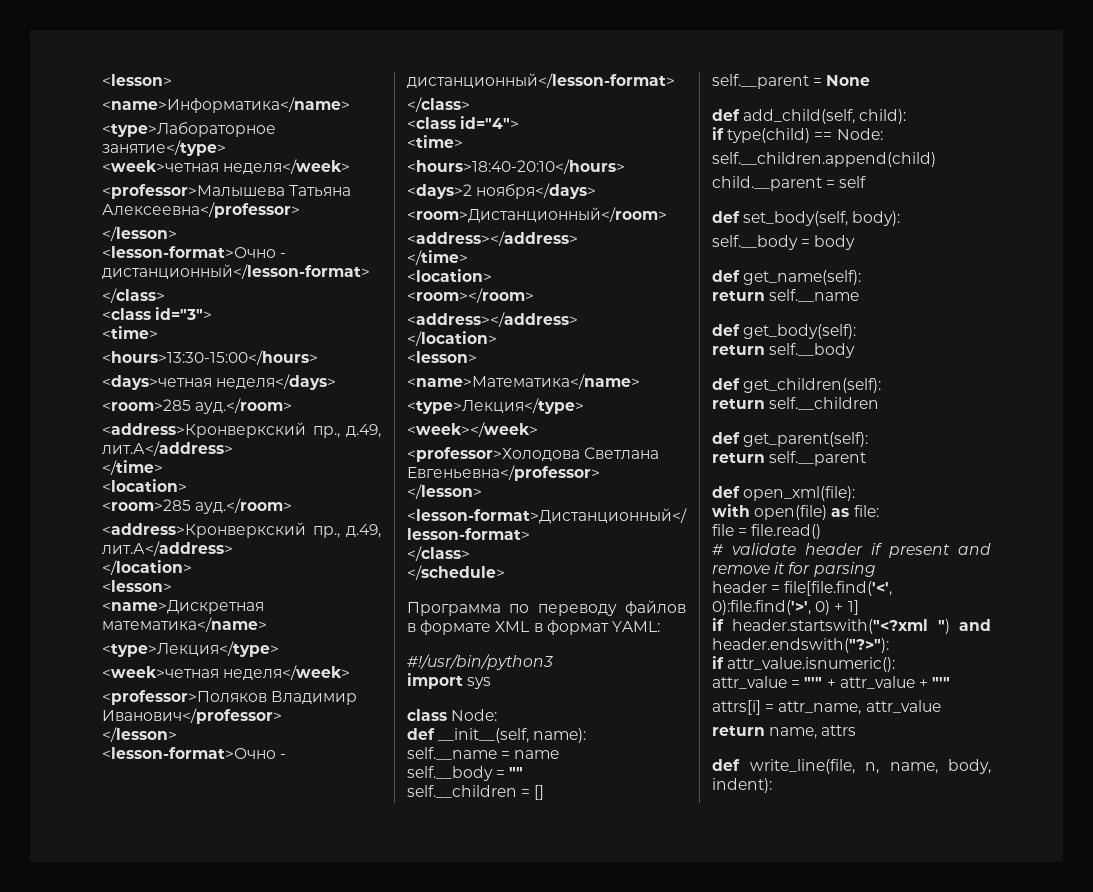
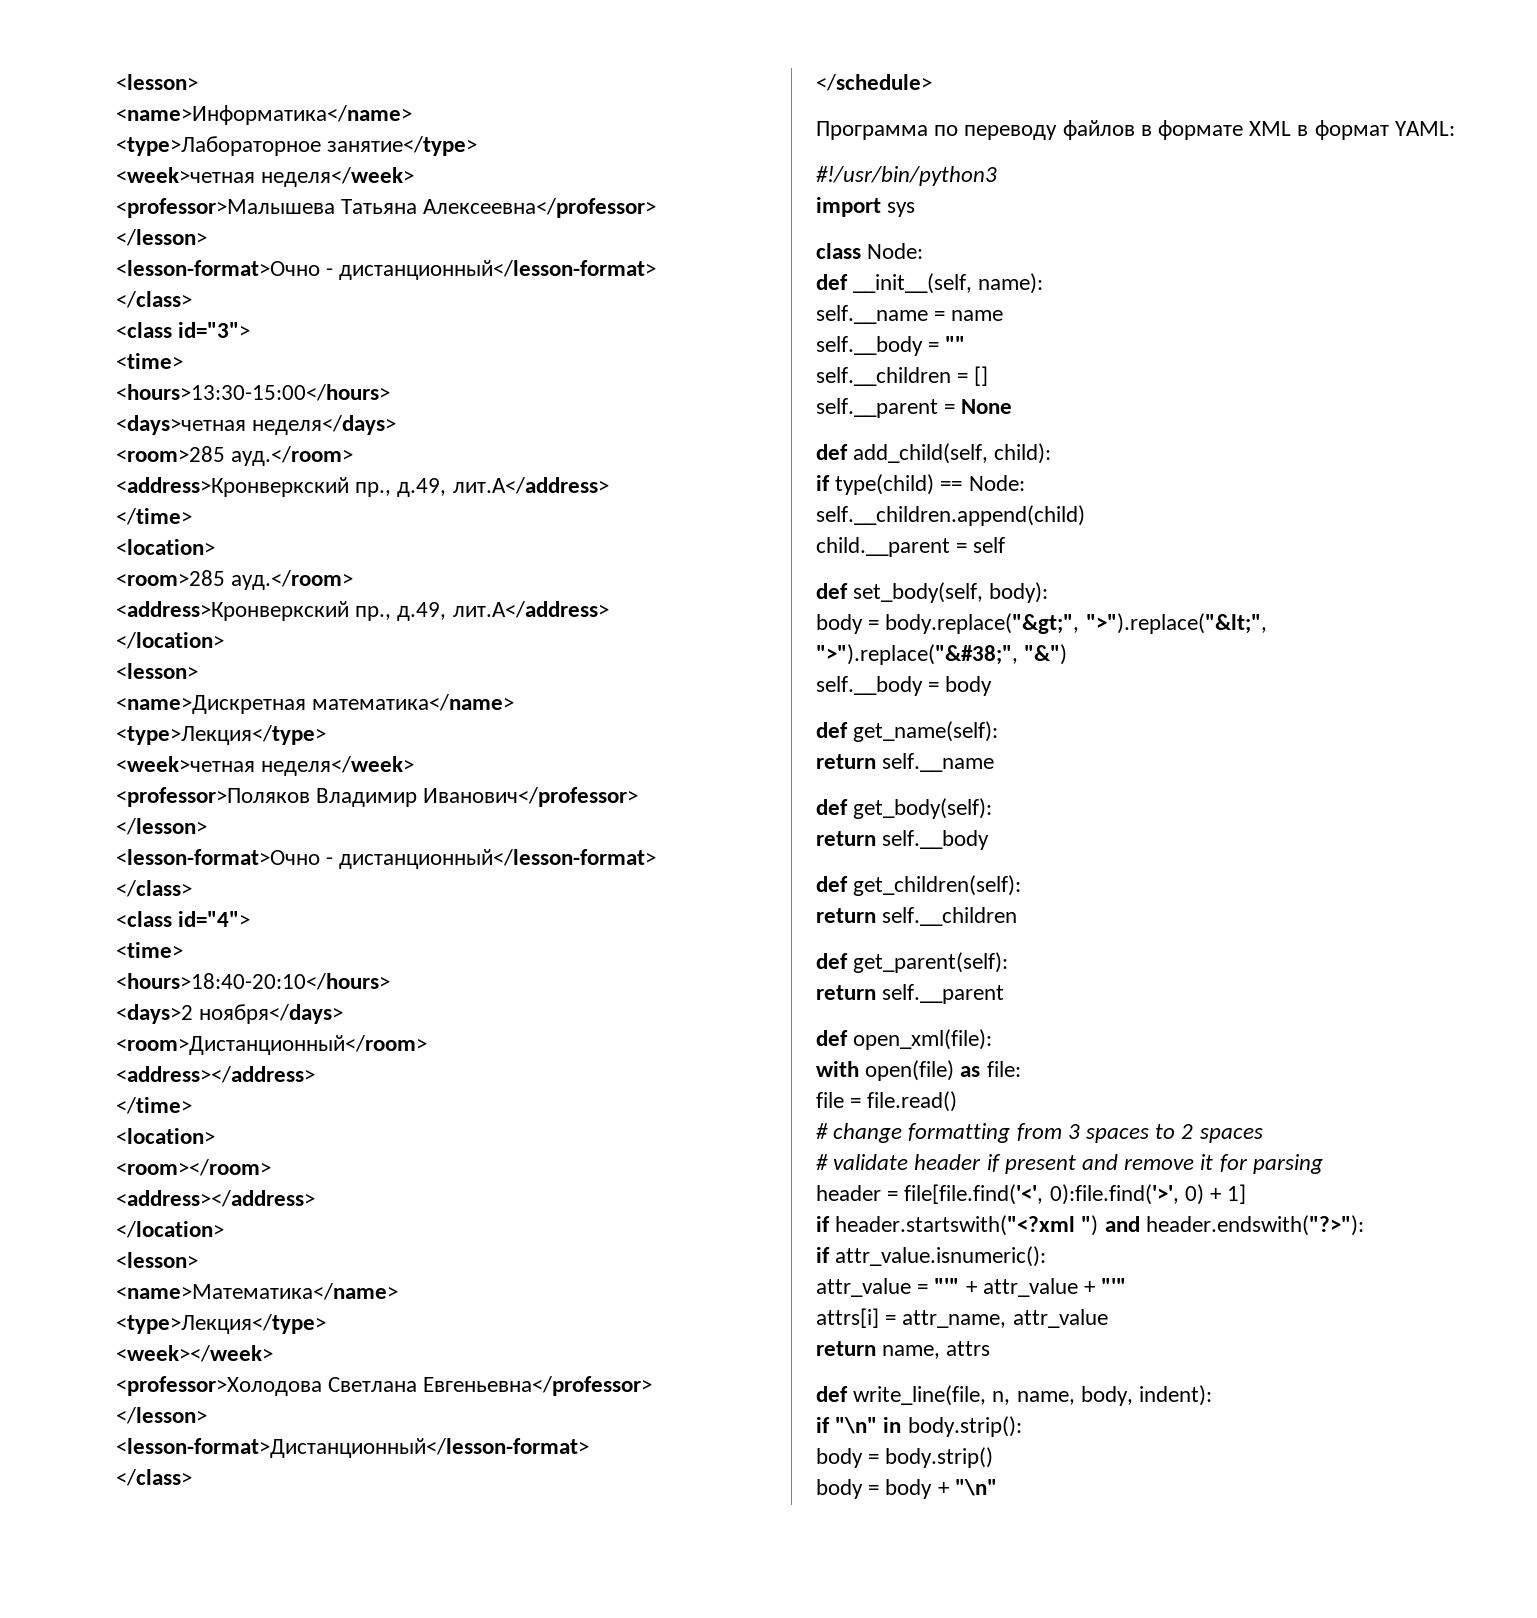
(901, 218) none -> [816,613,1267,634] [816,644,1068,665] // body = body.replace("&gt;", ">").replace("&lt;", ">").replace("&#38;", "&")
(822, 531) none -> [816,1123,1263,1143] // # change formatting from 3 spaces to 2 spaces
(772, 785) none -> [816,1416,1022,1437] [816,1447,994,1468] [816,1479,997,1499] // if "\n" in body.strip(): // body = body.strip() // body = body + "\n"

